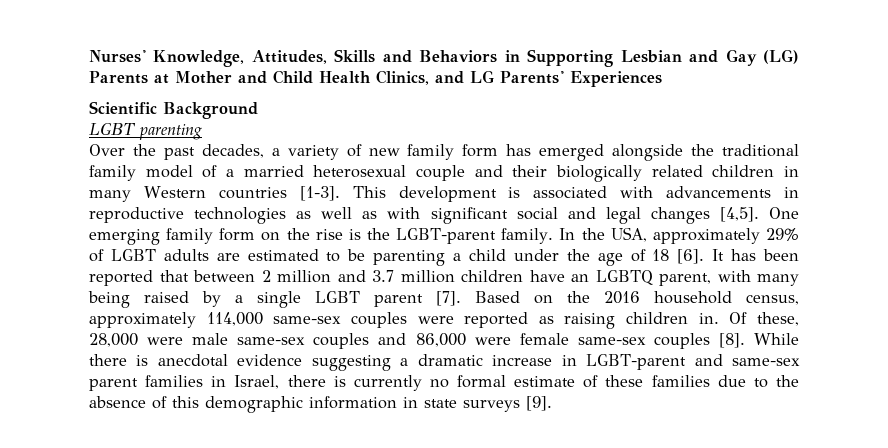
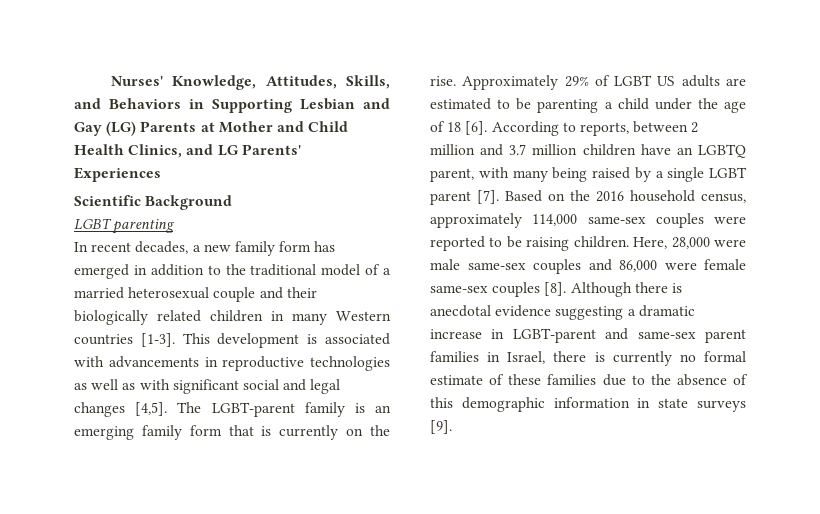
[334,49,376,63] Skills -> [346,75,390,89] Skills,
[89,144,362,160] Over the past decades, a variety of -> [74,241,201,254] In recent decades, a
[612,144,684,161] alongside -> [133,264,221,276] in addition to
[89,165,136,181] family -> (317, 270) none
[769,207,799,219] [89,227,760,245] One emerging family form on the rise is the LGBT-parent family. In the USA, approximately -> [177,402,391,417] [74,425,390,440] [430,75,559,90] The LGBT-parent family is an emerging family form that is currently on the rise. Approximately
(156, 255) none -> [657,76,676,86] US
[712,249,800,261] [89,270,189,286] It has been reported that -> [491,121,629,136] According to reports,
[538,312,799,329] as raising children in. Of these, -> [489,236,668,251] to be raising children. Here,
[754,333,800,345] While -> [570,282,632,297] Although

